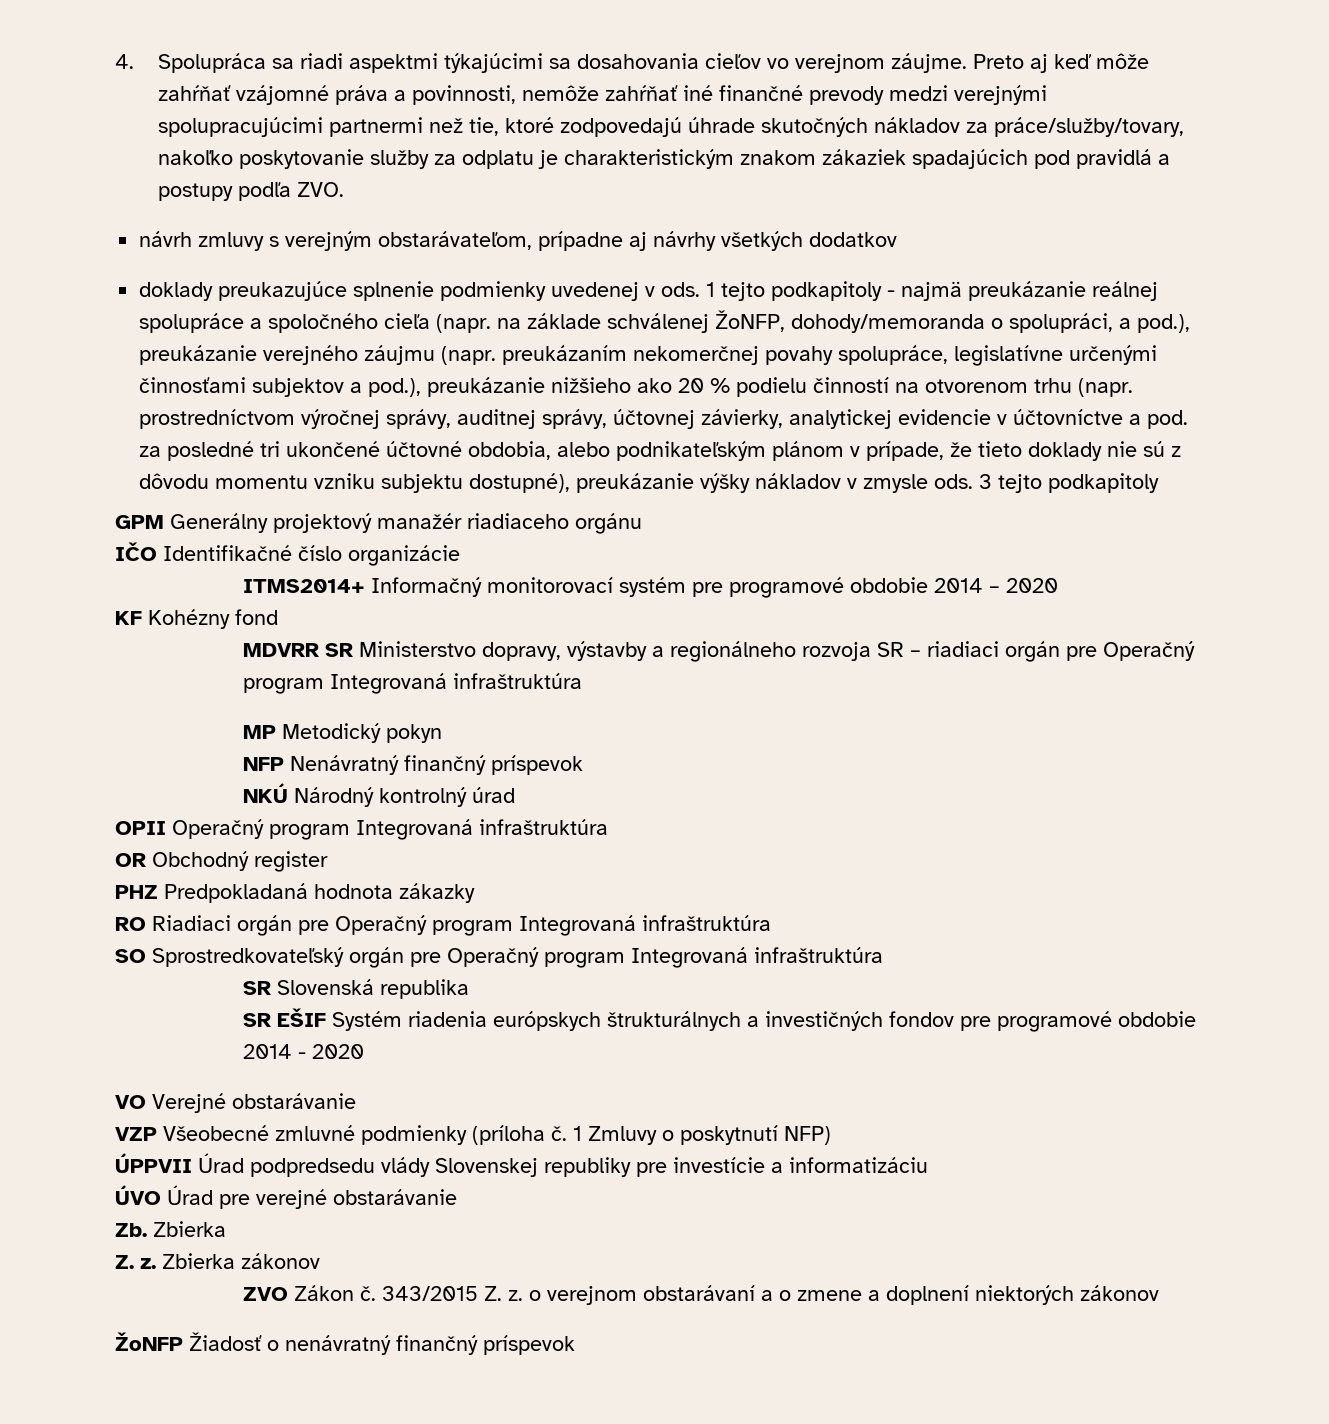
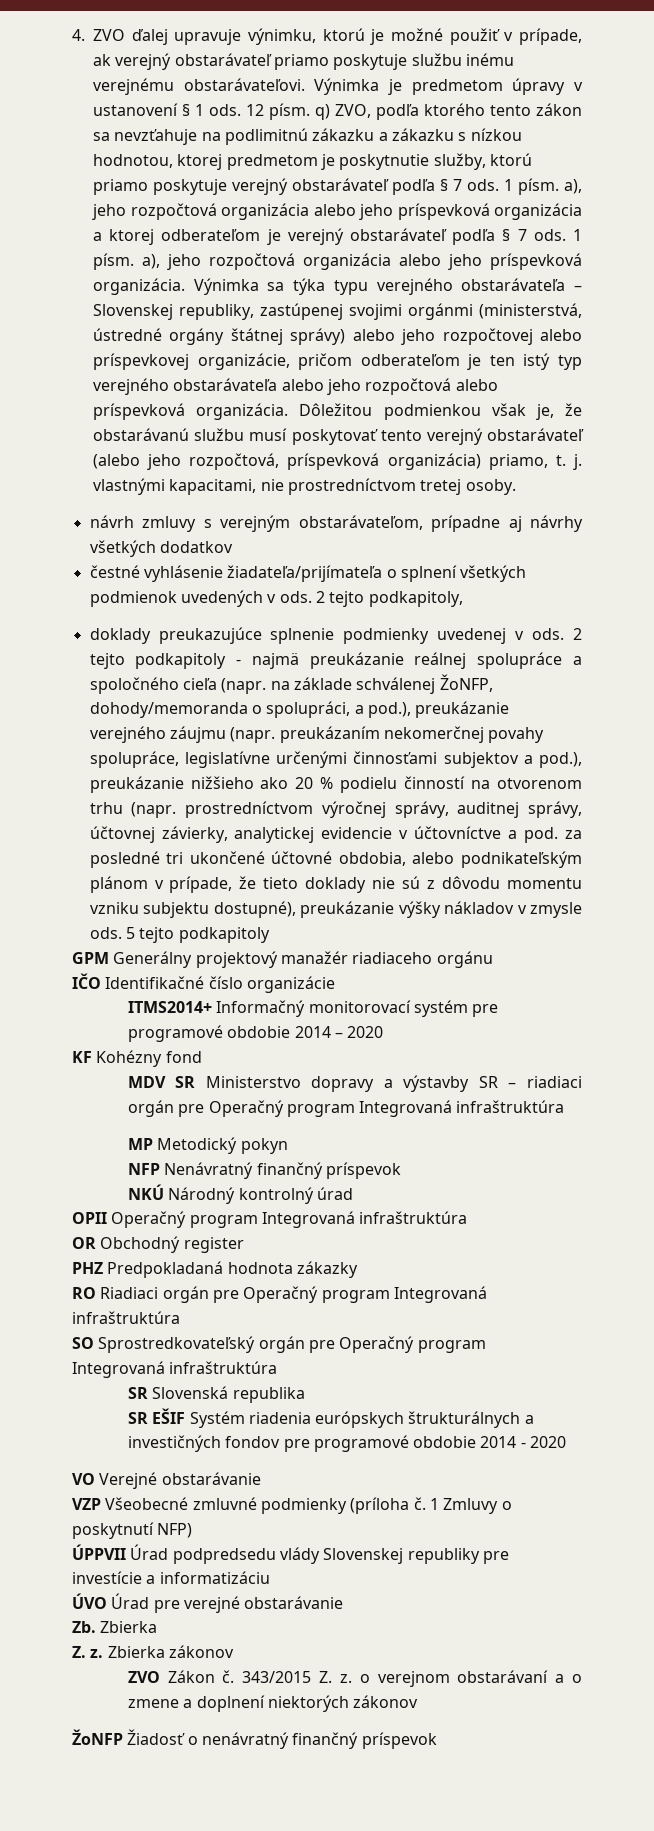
[157,53,1149,73] [157,85,1047,105] [157,117,1184,137] [157,149,1170,169] [157,182,344,201] Spolupráca sa riadi aspektmi týkajúcimi sa dosahovania cieľov vo verejnom záujme. Preto aj keď môže zahŕňať vzájomné práva a povinnosti, nemôže zahŕňať iné finančné prevody medzi verejnými spolupracujúcimi partnermi než tie, ktoré zodpovedajú úhrade skutočných nákladov za práce/služby/tovary, nakoľko poskytovanie služby za odplatu je charakteristickým znakom zákaziek spadajúcich pod pravidlá a postupy podľa ZVO. -> [93,28,582,45] [93,53,514,70] [93,78,584,95] [93,103,582,120] [93,128,522,145] [93,153,532,170] [93,178,582,195] [92,203,582,220] [93,228,582,245] [93,253,582,270] [93,278,582,295] [93,303,582,320] [93,328,582,345] [93,353,582,370] [93,378,498,395] [93,403,583,420] [93,428,585,445] [93,453,583,470] [93,478,516,495] ZVO ďalej upravuje výnimku, ktorú je možné použiť v prípade, ak verejný obstarávateľ priamo poskytuje službu inému verejnému obstarávateľovi. Výnimka je predmetom úpravy v ustanovení § 1 ods. 12 písm. q) ZVO, podľa ktorého tento zákon sa nevzťahuje na podlimitnú zákazku a zákazku s nízkou hodnotou, ktorej predmetom je poskytnutie služby, ktorú priamo poskytuje verejný obstarávateľ podľa § 7 ods. 1 písm. a), jeho rozpočtová organizácia alebo jeho príspevková organizácia a ktorej odberateľom je verejný obstarávateľ podľa § 7 ods. 1 písm. a), jeho rozpočtová organizácia alebo jeho príspevková organizácia. Výnimka sa týka typu verejného obstarávateľa – Slovenskej republiky, zastúpenej svojimi orgánmi (ministerstvá, ústredné orgány štátnej správy) alebo jeho rozpočtovej alebo príspevkovej organizácie, pričom odberateľom je ten istý typ verejného obstarávateľa alebo jeho rozpočtová alebo príspevková organizácia. Dôležitou podmienkou však je, že obstarávanú službu musí poskytovať tento verejný obstarávateľ (alebo jeho rozpočtová, príspevková organizácia) priamo, t. j. vlastnými kapacitami, nie prostredníctvom tretej osoby.
(898, 239) none -> [89,565,527,582] [89,590,463,607] // čestné vyhlásenie žiadateľa/prijímateľa o splnení všetkých podmienok uvedených v ods. 2 tejto podkapitoly,
[706,282,716,297] 1 -> [573,628,582,640] 2
[979,474,993,489] 3 -> [125,927,135,939] 5
[242,643,320,657] MDVRR -> [127,1076,166,1088] MDV
[481,641,871,662] dopravy, výstavby a regionálneho rozvoja -> [311,1075,470,1092] dopravy a výstavby

